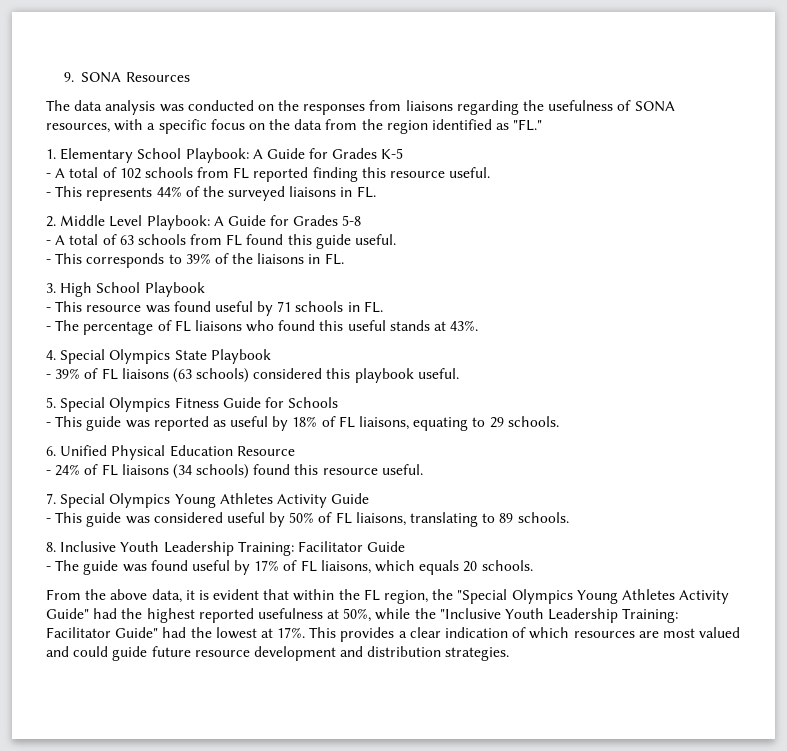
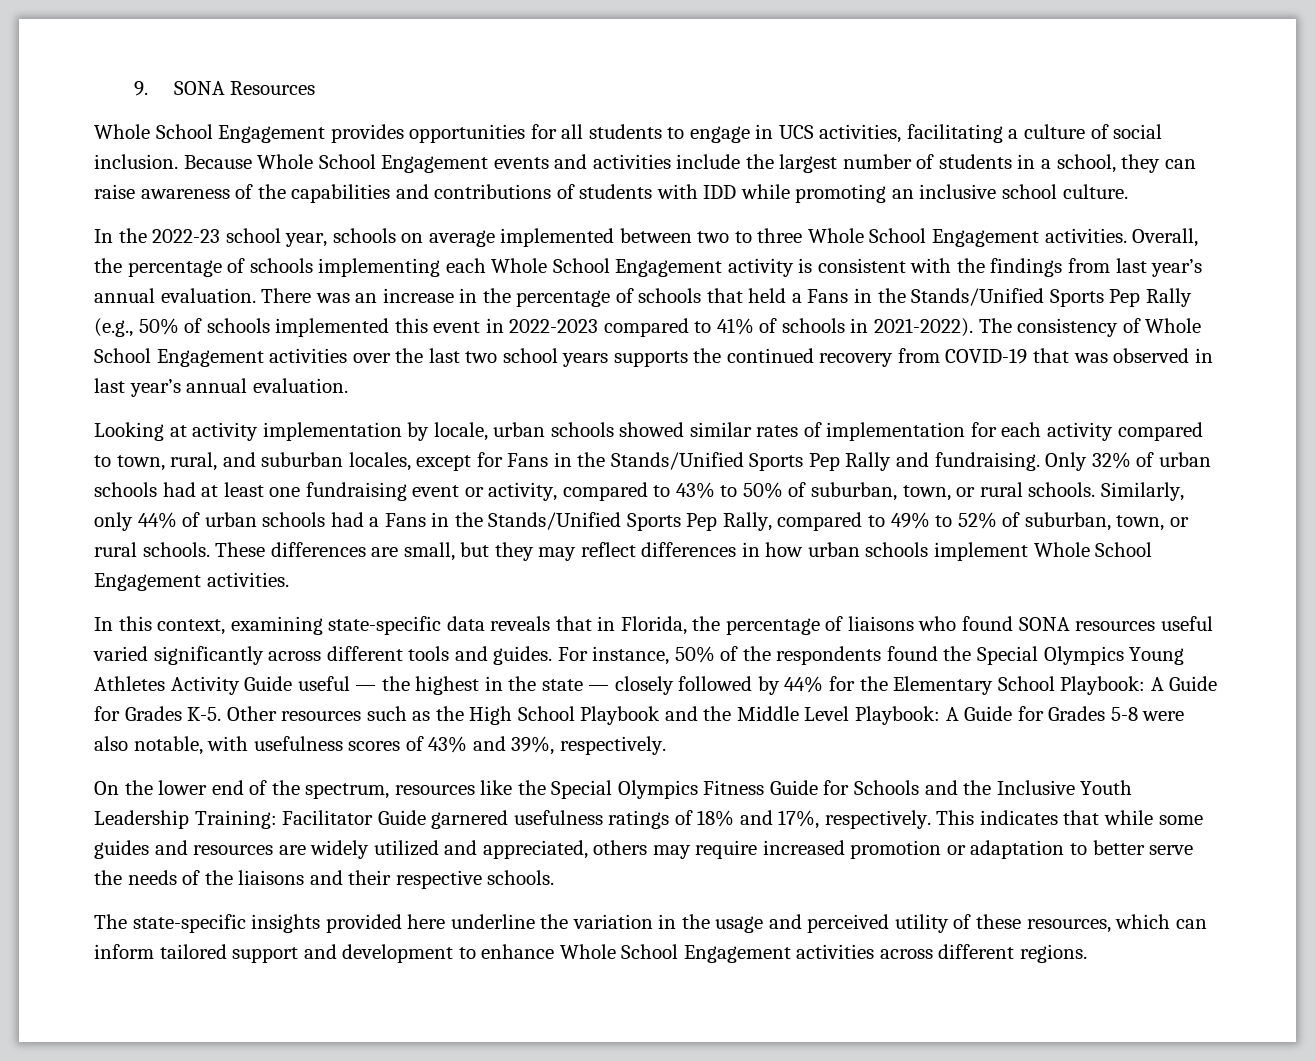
[46,100,675,115] [46,119,543,134] [46,149,56,159] The data analysis was conducted on the responses from liaisons regarding the usefulness of SONA resources, with a specific focus on the data from the region identified as "FL." // 1. -> [94,124,1163,143] [94,154,1196,173] [94,184,1128,203] [94,228,1199,247] [94,258,1203,277] [94,288,1192,307] [94,318,1202,337] [94,348,1213,367] [94,378,348,397] [94,422,1203,441] [94,452,1211,471] [94,482,1184,501] [94,512,1189,531] [94,542,1153,561] [94,572,289,591] [94,616,1213,635] [93,646,1185,665] [94,676,888,695] Whole School Engagement provides opportunities for all students to engage in UCS activities, facilitating a culture of social inclusion. Because Whole School Engagement events and activities include the largest number of students in a school, they can raise awareness of the capabilities and contributions of students with IDD while promoting an inclusive school culture. // In the 2022-23 school year, schools on average implemented between two to three Whole School Engagement activities. Overall, the percentage of schools implementing each Whole School Engagement activity is consistent with the findings from last year’s annual evaluation. There was an increase in the percentage of schools that held a Fans in the Stands/Unified Sports Pep Rally (e.g., 50% of schools implemented this event in 2022-2023 compared to 41% of schools in 2021-2022). The consistency of Whole School Engagement activities over the last two school years supports the continued recovery from COVID-19 that was observed in last year’s annual evaluation. // Looking at activity implementation by locale, urban schools showed similar rates of implementation for each activity compared to town, rural, and suburban locales, except for Fans in the Stands/Unified Sports Pep Rally and fundraising. Only 32% of urban schools had at least one fundraising event or activity, compared to 43% to 50% of suburban, town, or rural schools. Similarly, only 44% of urban schools had a Fans in the Stands/Unified Sports Pep Rally, compared to 49% to 52% of suburban, town, or rural schools. These differences are small, but they may reflect differences in how urban schools implement Whole School Engagement activities. // In this context, examining state-specific data reveals that in Florida, the percentage of liaisons who found SONA resources useful varied significantly across different tools and guides. For instance, 50% of the respondents found the Special Olympics Young Athletes Activity Guide useful — the highest in the state — closely followed by 44% for the
[381,148,404,159] [46,167,491,182] [46,186,376,201] [46,216,56,227] K-5 // - A total of 102 schools from FL reported finding this resource useful. // - This represents 44% of the surveyed liaisons in FL. // 2. -> [187,706,732,725] K-5. Other resources such as the High School Playbook and the
[46,234,397,249] [46,253,344,268] [46,282,205,297] [46,301,383,316] [46,320,479,335] [46,349,271,364] [46,368,459,383] [46,397,56,408] // - A total of 63 schools from FL found this guide useful. // - This corresponds to 39% of the liaisons in FL. // 3. High School Playbook // - This resource was found useful by 71 schools in FL. // - The percentage of FL liaisons who found this useful stands at 43%. // 4. Special Olympics State Playbook // - 39% of FL liaisons (63 schools) considered this playbook useful. // 5. -> [1142,711,1185,721] [94,736,666,755] [94,780,546,799] were also notable, with usefulness scores of 43% and 39%, respectively. // On the lower end of the spectrum, resources like the
[46,416,559,431] [46,445,295,460] [46,464,423,479] [46,493,370,508] [46,512,569,527] [46,542,56,552] // - This guide was reported as useful by 18% of FL liaisons, equating to 29 schools. // 6. Unified Physical Education Resource // - 24% of FL liaisons (34 schools) found this resource useful. // 7. Special Olympics Young Athletes Activity Guide // - This guide was considered useful by 50% of FL liaisons, translating to 89 schools. // 8. -> [924,780,992,795] and the
[46,560,533,575] [46,589,730,604] [46,608,679,623] [46,627,741,642] [46,646,510,661] // - The guide was found useful by 17% of FL liaisons, which equals 20 schools. // From the above data, it is evident that within the FL region, the "Special Olympics Young Athletes Activity Guide" had the highest reported usefulness at 50%, while the "Inclusive Youth Leadership Training: Facilitator Guide" had the lowest at 17%. This provides a clear indication of which resources are most valued and could guide future resource development and distribution strategies. -> [431,810,1203,829] [94,840,1194,859] [94,870,555,889] [94,914,1207,933] [94,944,1087,963] garnered usefulness ratings of 18% and 17%, respectively. This indicates that while some guides and resources are widely utilized and appreciated, others may require increased promotion or adaptation to better serve the needs of the liaisons and their respective schools. // The state-specific insights provided here underline the variation in the usage and perceived utility of these resources, which can inform tailored support and development to enhance Whole School Engagement activities across different regions.

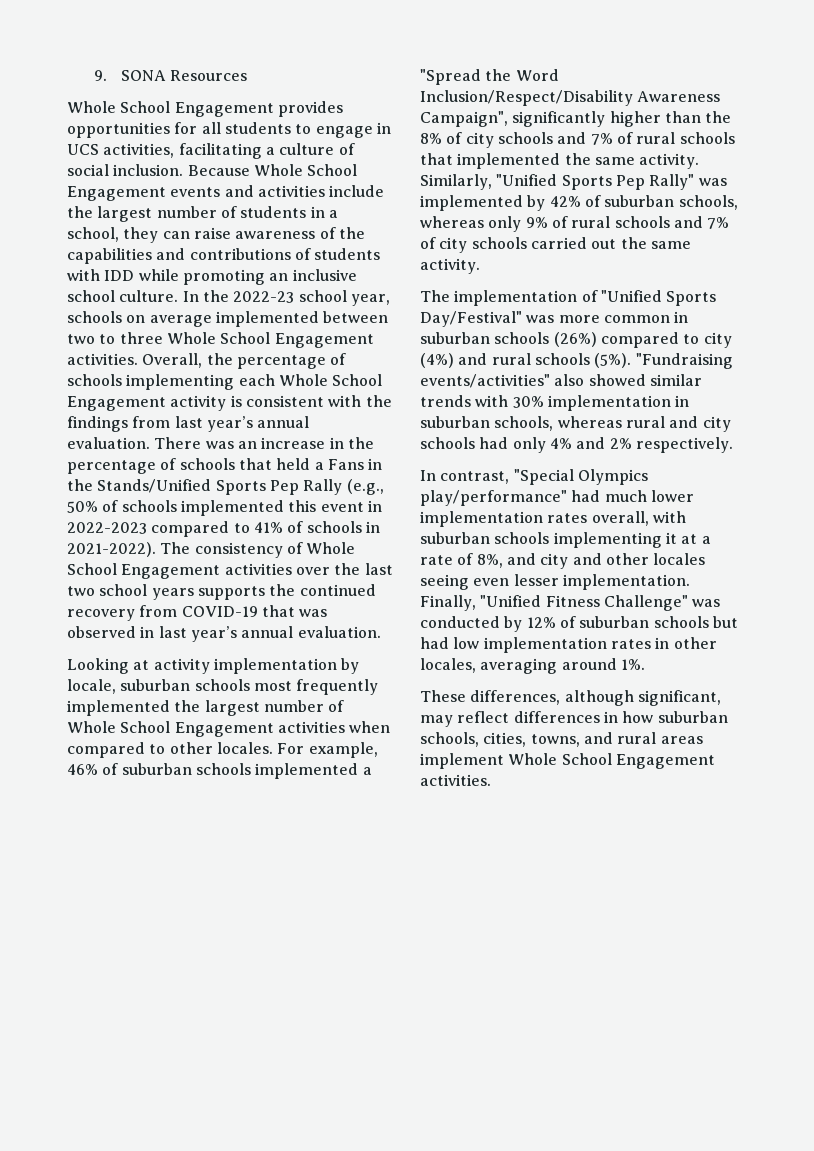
(1128, 191) // -> (179, 296) none
[493,422,1203,441] [94,452,1211,471] [94,482,1184,501] [94,512,1189,531] [94,542,534,561] urban schools showed similar rates of implementation for each activity compared to town, rural, and suburban locales, except for Fans in the Stands/Unified Sports Pep Rally and fundraising. Only 32% of urban schools had at least one fundraising event or activity, compared to 43% to 50% of suburban, town, or rural schools. Similarly, only 44% of urban schools had a Fans in the Stands/Unified Sports Pep Rally, compared to 49% to 52% of suburban, town, or rural schools. These differences are small, but they -> [120,679,379,695] [67,700,345,716] [67,721,391,737] [67,742,378,758] [67,763,372,779] [420,69,559,85] [420,90,721,106] [420,111,732,127] [420,132,735,148] [420,153,700,169] [420,174,727,190] [420,195,738,211] [420,216,730,232] [420,237,691,253] [420,258,480,274] [420,290,717,306] [420,311,689,327] [420,332,732,348] [420,353,733,369] [420,374,702,388] [420,395,690,411] [420,416,731,432] [420,437,733,453] [420,469,648,485] [420,490,694,506] [420,511,686,527] [420,532,711,548] [420,553,706,569] [420,574,690,590] [420,595,721,611] [420,616,738,632] [420,637,717,653] [420,658,645,674] [420,690,721,706] suburban schools most frequently implemented the largest number of Whole School Engagement activities when compared to other locales. For example, 46% of suburban schools implemented a "Spread the Word Inclusion/Respect/Disability Awareness Campaign", significantly higher than the 8% of city schools and 7% of rural schools that implemented the same activity. Similarly, "Unified Sports Pep Rally" was implemented by 42% of suburban schools, whereas only 9% of rural schools and 7% of city schools carried out the same activity. // The implementation of "Unified Sports Day/Festival" was more common in suburban schools (26%) compared to city (4%) and rural schools (5%). "Fundraising events/activities" also showed similar trends with 30% implementation in suburban schools, whereas rural and city schools had only 4% and 2% respectively. // In contrast, "Special Olympics play/performance" had much lower implementation rates overall, with suburban schools implementing it at a rate of 8%, and city and other locales seeing even lesser implementation. Finally, "Unified Fitness Challenge" was conducted by 12% of suburban schools but had low implementation rates in other locales, averaging around 1%. // These differences, although significant,
[807,542,929,557] urban schools -> [657,711,728,723] [420,732,703,747] suburban schools, cities, towns, and rural areas
[94,616,1213,635] [93,646,1185,665] [94,676,1218,695] [94,706,1185,725] [94,736,666,755] [94,780,1133,799] [94,810,1203,829] [94,840,1194,859] [94,870,555,889] [94,914,1207,933] [94,944,1087,963] // In this context, examining state-specific data reveals that in Florida, the percentage of liaisons who found SONA resources useful varied significantly across different tools and guides. For instance, 50% of the respondents found the Special Olympics Young Athletes Activity Guide useful — the highest in the state — closely followed by 44% for the Elementary School Playbook: A Guide for Grades K-5. Other resources such as the High School Playbook and the Middle Level Playbook: A Guide for Grades 5-8 were also notable, with usefulness scores of 43% and 39%, respectively. // On the lower end of the spectrum, resources like the Special Olympics Fitness Guide for Schools and the Inclusive Youth Leadership Training: Facilitator Guide garnered usefulness ratings of 18% and 17%, respectively. This indicates that while some guides and resources are widely utilized and appreciated, others may require increased promotion or adaptation to better serve the needs of the liaisons and their respective schools. // The state-specific insights provided here underline the variation in the usage and perceived utility of these resources, which can inform tailored support and development to enhance Whole School Engagement activities across different regions. -> (491, 780) none

